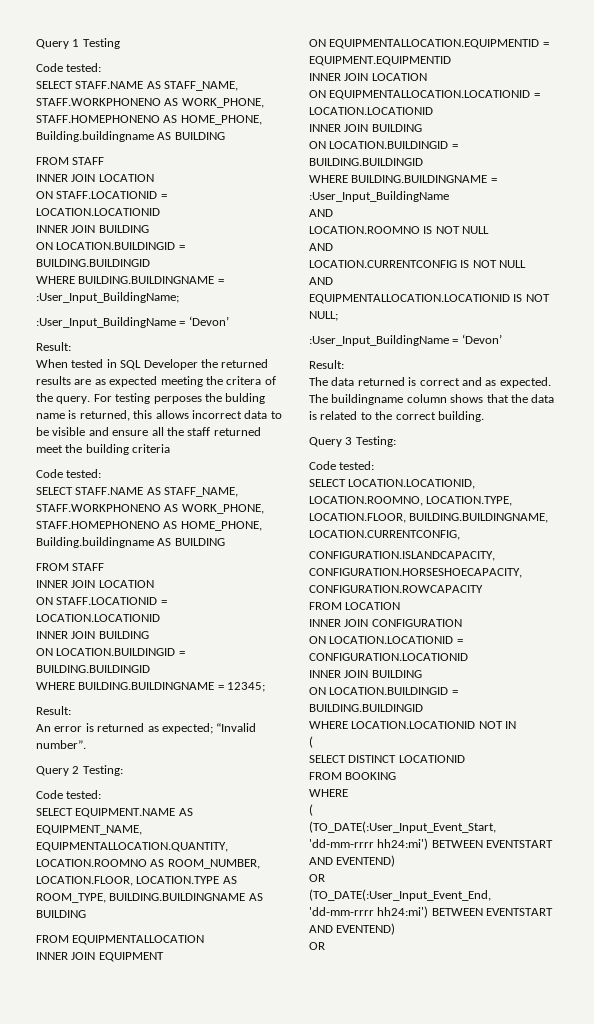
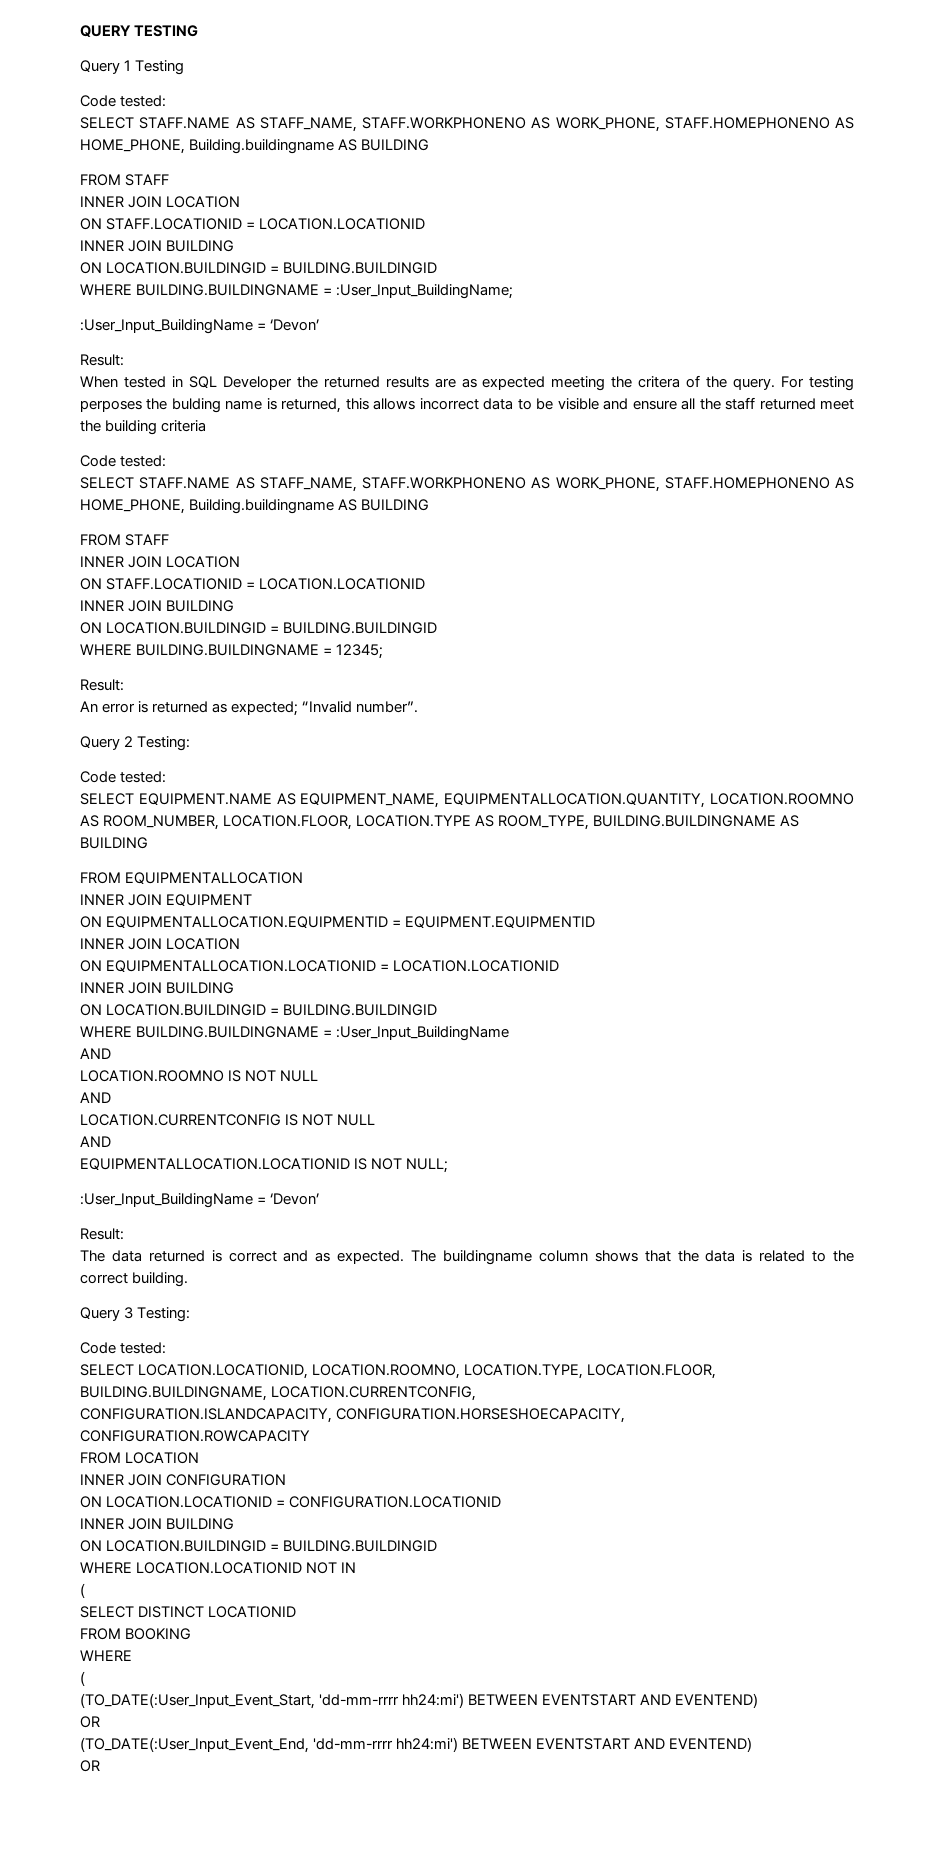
(36, 44) none -> [80,25,199,37] QUERY TESTING //

